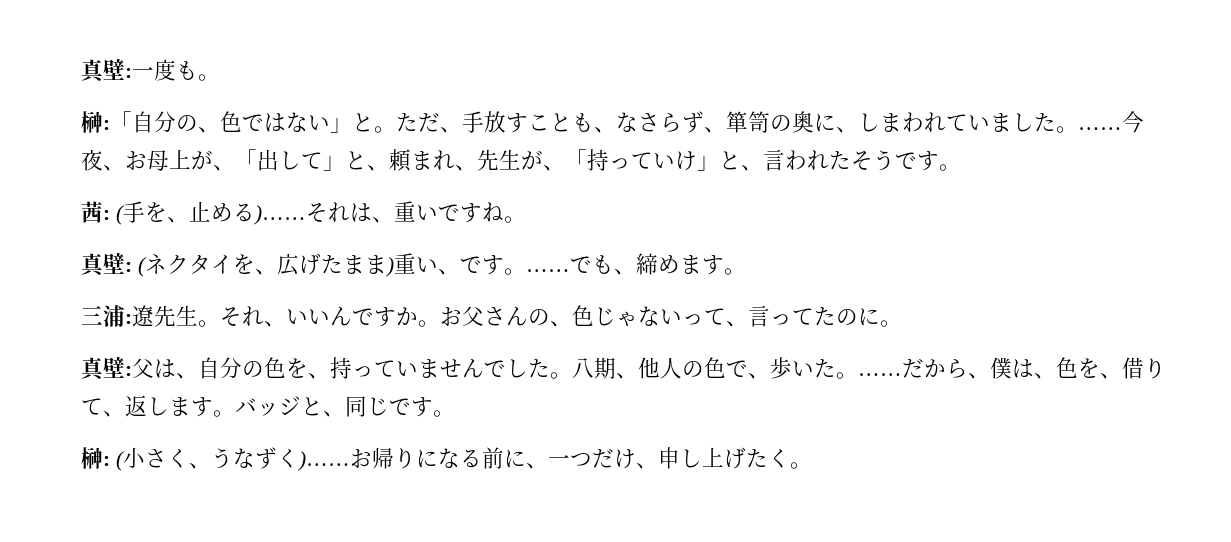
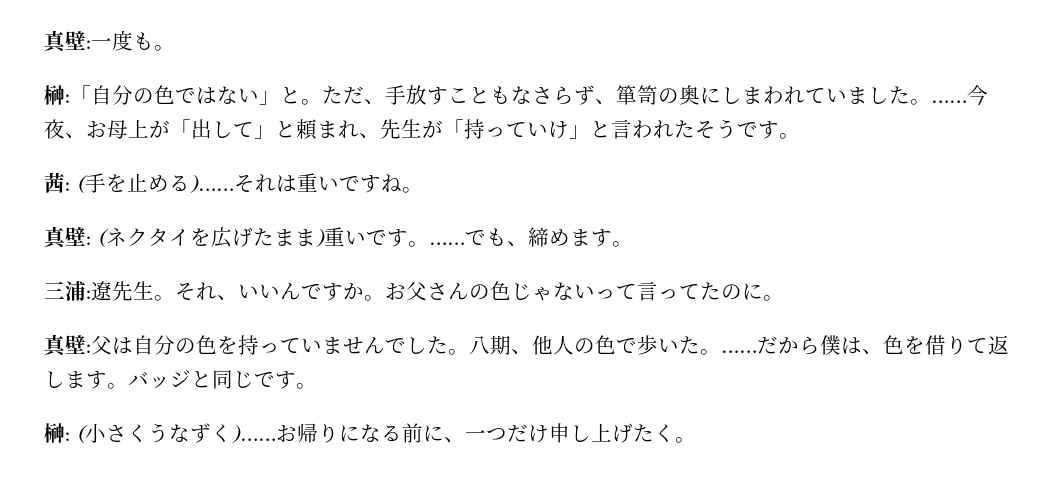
[198,127,220,133] 、 -> (154, 96) none
[594,127,616,133] 、 -> (511, 95) none
[836,127,858,133] 、 -> (721, 95) none
[213,165,235,171] 、 -> (170, 129) none
[367,165,389,171] 、 -> (296, 129) none
[543,165,565,171] 、 -> (443, 129) none
[741,165,763,171] 、 -> (611, 129) none
[166,217,189,223] 、 -> (127, 183) none
[371,217,394,223] 、 -> (297, 183) none
[254,269,277,275] 、 -> (211, 237) none
[437,269,460,275] 、 -> (366, 237) none
[550,321,572,327] 、 -> (490, 292) none
[726,321,748,327] 、 -> (637, 291) none
[176,373,198,379] 、 -> (133, 345) none
[308,373,330,379] 、 -> (238, 345) none
[748,373,770,379] 、 -> (637, 345) none
[968,373,990,379] 、 -> (820, 345) none
[1100,357,1166,379] [81,398,125,417] 、借りて、 -> [925,335,988,355] 借りて
[323,411,345,417] 、 -> (212, 379) none
[188,463,211,469] 、 -> (148, 433) none
[635,463,658,469] 、 -> (549, 433) none

